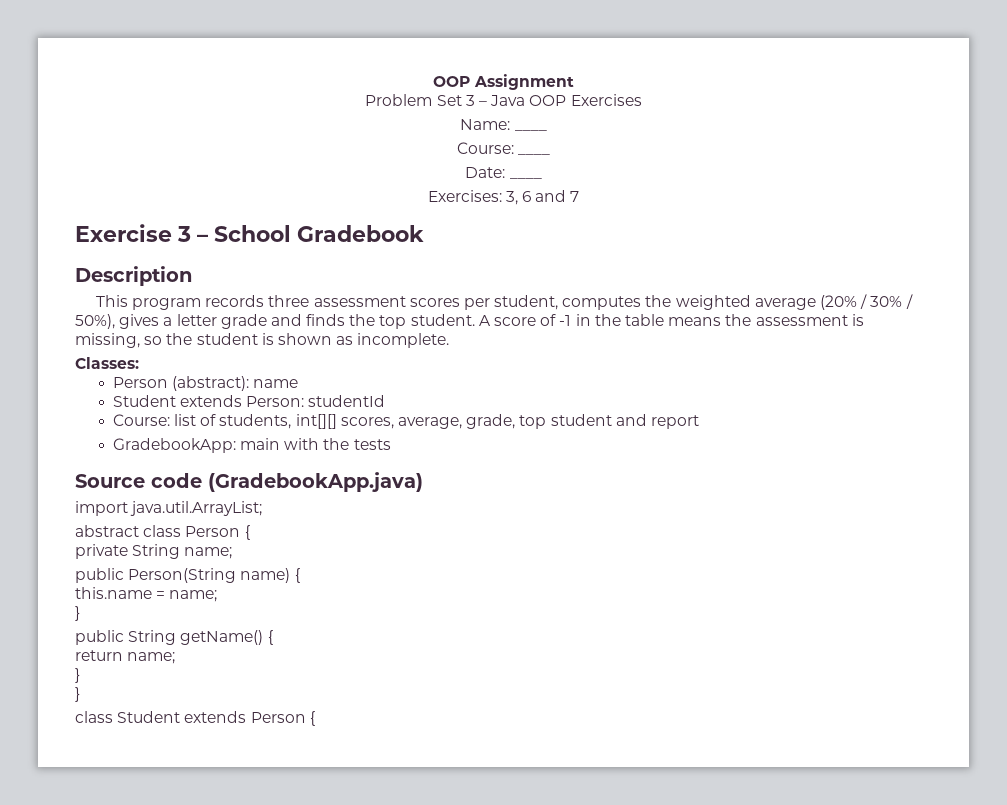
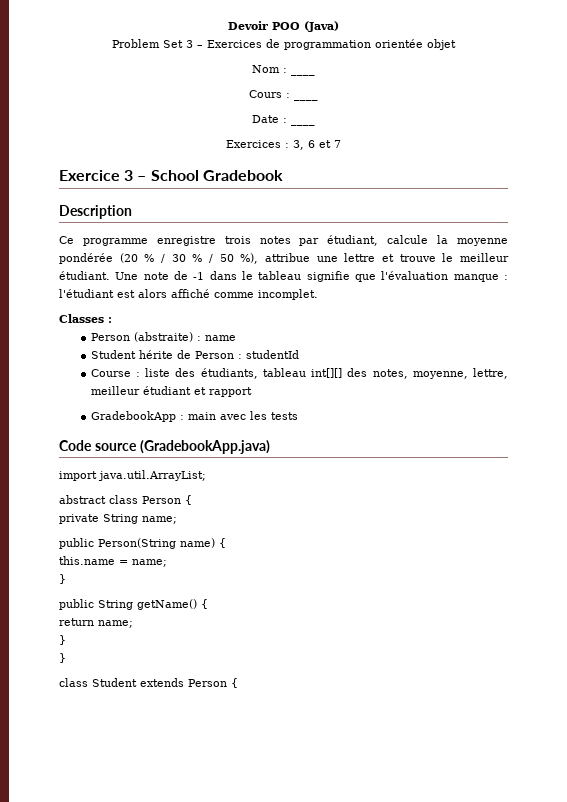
[433,74,574,90] OOP Assignment -> [228,21,339,32] Devoir POO (Java)
[490,94,642,106] [460,119,511,130] [514,130,547,131] [456,142,514,154] [518,154,551,155] [465,167,506,178] [509,178,542,179] [427,190,502,202] Java OOP Exercises // Name: ____ // Course: ____ // Date: ____ // Exercises: -> [207,39,456,50] [252,65,287,73] [291,73,315,76] [249,90,290,98] [294,98,318,101] [252,115,287,123] [291,123,315,126] [226,140,289,148] Exercices de programmation orientée objet // Nom : ____ // Cours : ____ // Date : ____ // Exercices :
[535,190,567,202] and -> [319,140,331,148] et
[75,224,172,242] Exercise -> [59,170,120,181] Exercice
[95,294,913,310] [75,314,864,329] [75,333,450,348] [75,357,139,369] [112,376,250,391] This program records three assessment scores per student, computes the weighted average (20% / 30% / 50%), gives a letter grade and finds the top student. A score of -1 in the table means the assessment is missing, so the student is shown as incomplete. // Classes: // Person (abstract): -> [59,235,509,246] [59,253,510,264] [59,271,508,282] [59,289,318,300] [59,314,112,323] [90,332,201,342] Ce programme enregistre trois notes par étudiant, calcule la moyenne pondérée (20 % / 30 % / 50 %), attribue une lettre et trouve le meilleur étudiant. Une note de -1 dans le tableau signifie que l'évaluation manque : l'étudiant est alors affiché comme incomplet. // Classes : // Person (abstraite) :
[180,395,386,407] [112,414,699,429] [112,438,350,453] extends Person: studentId // Course: list of students, int[][] scores, average, grade, top student and report // GradebookApp: main with the -> [138,350,299,359] [90,368,509,379] [90,386,252,397] [90,411,267,422] hérite de Person : studentId // Course : liste des étudiants, tableau int[][] des notes, moyenne, lettre, meilleur étudiant et rapport // GradebookApp : main avec les
[75,473,202,488] Source code -> [59,440,137,451] Code source

